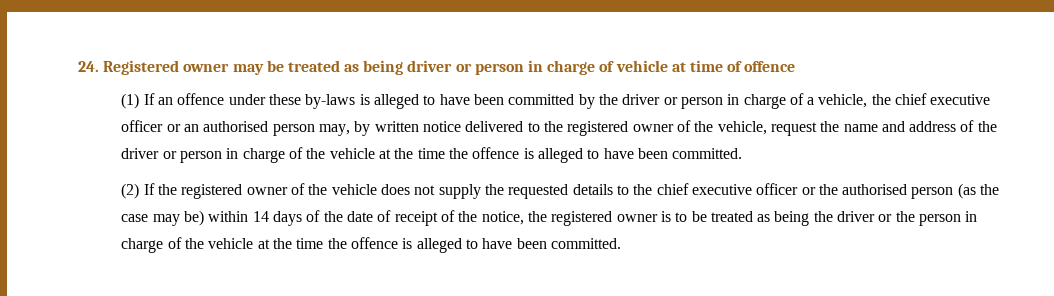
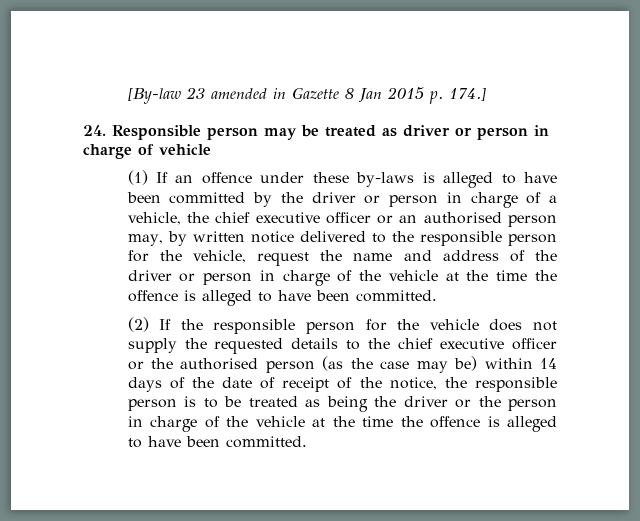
[78,60,230,75] 24. Registered owner -> [127,87,486,104] [83,125,258,140] [By-law 23 amended in Gazette 8 Jan 2015 p. 174.] // 24. Responsible person
[363,60,404,75] being -> (397, 132) none
[671,60,796,72] at time of offence -> (211, 149) none
[567,120,691,136] registered owner of -> [419,231,557,246] [127,250,149,262] responsible person for
[181,183,306,199] registered owner of -> [213,319,387,334] responsible person for
[551,211,658,226] registered owner -> [475,377,557,392] [127,399,177,411] responsible person

